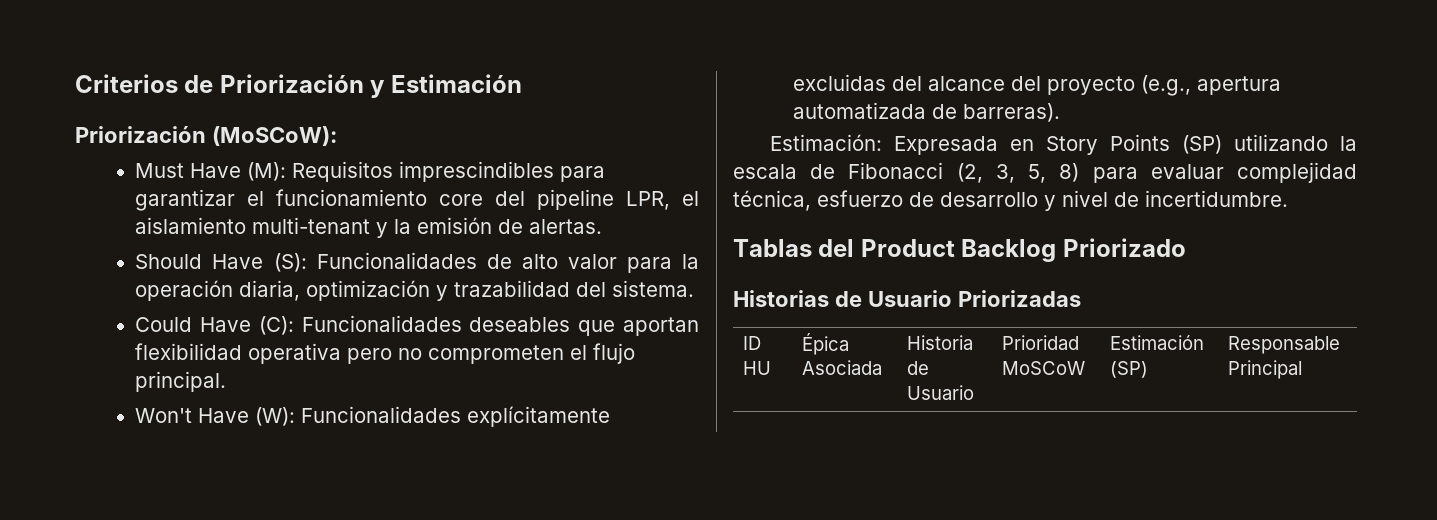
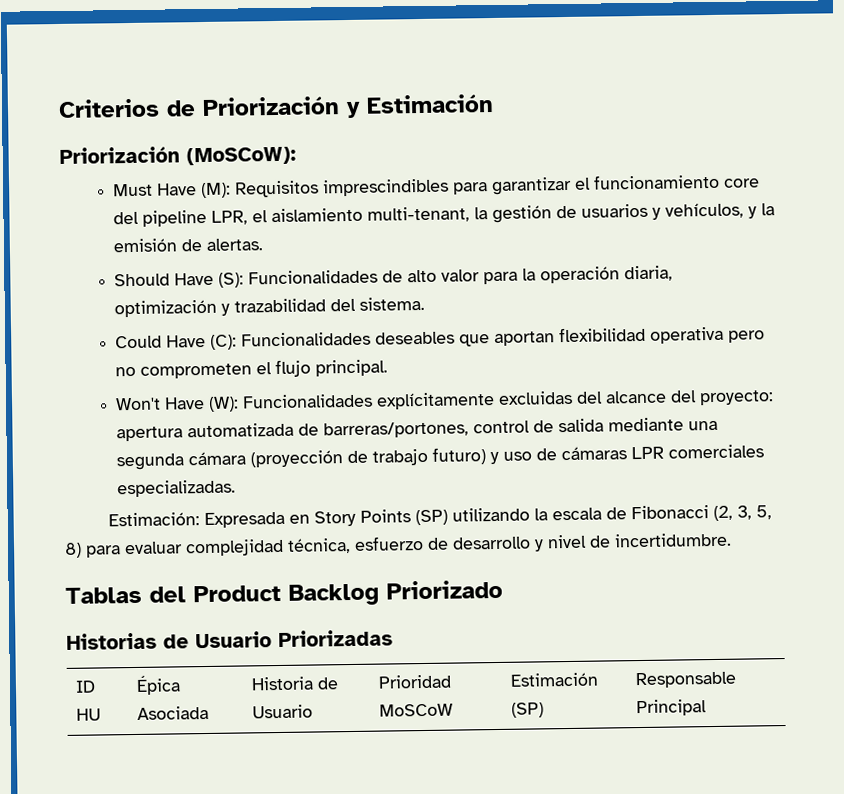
[252,217,371,234] multi-tenant -> [367,202,745,224] multi-tenant, la gestión de usuarios y vehículos,
[1047,75,1192,96] proyecto (e.g., -> [699,390,775,406] proyecto:
[963,103,1061,122] barreras). -> [323,417,719,439] [116,444,765,471] [117,479,237,498] barreras/portones, control de salida mediante una segunda cámara (proyección de trabajo futuro) y uso de cámaras LPR comerciales especializadas.

